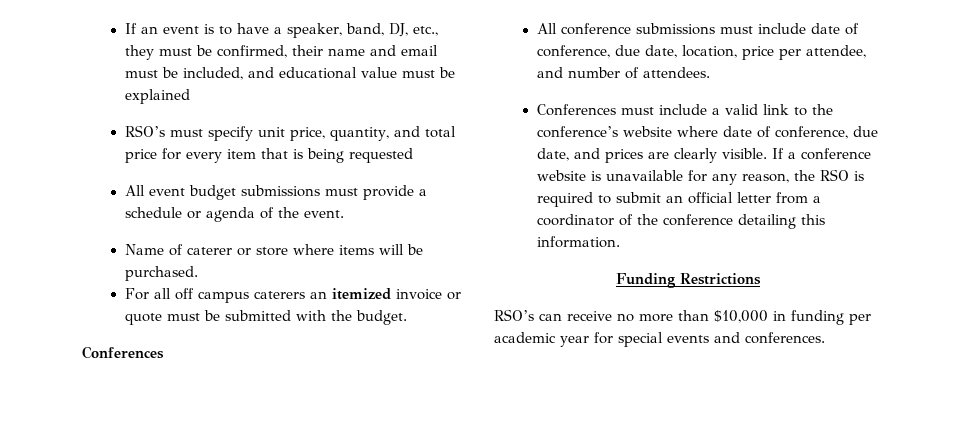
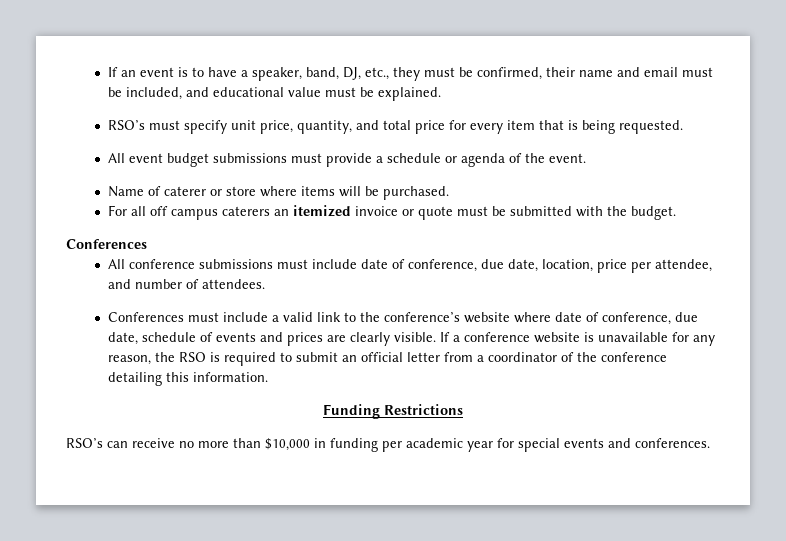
[124,89,190,104] explained -> [378,87,442,101] explained.
[348,148,413,163] requested -> [619,120,684,134] requested.
(569, 154) none -> [142,332,257,342] schedule of events

